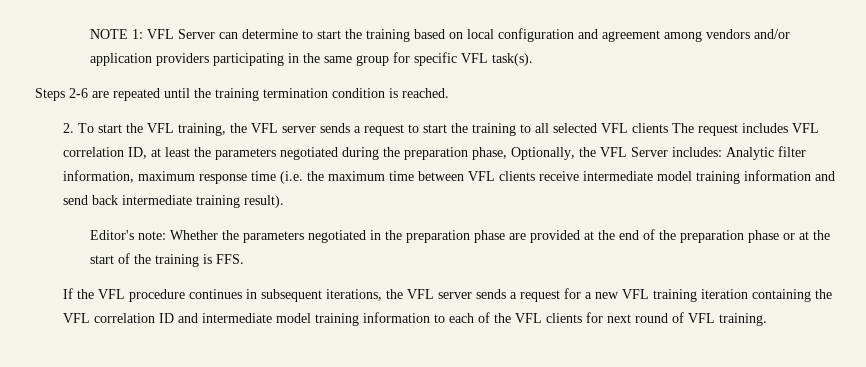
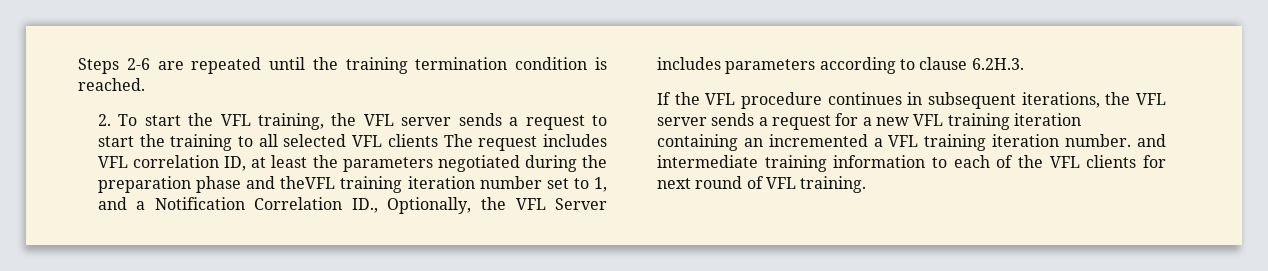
[90,28,791,42] [90,52,534,66] NOTE 1: VFL Server can determine to start the training based on local configuration and agreement among vendors and/or application providers participating in the same group for specific VFL task(s). // -> (78, 66) none
[471,146,806,160] [62,170,835,184] [62,195,284,208] [90,229,831,243] [90,253,245,267] phase, Optionally, the VFL Server includes: Analytic filter information, maximum response time (i.e. the maximum time between VFL clients receive intermediate model training information and send back intermediate training result). // Editor's note: Whether the parameters negotiated in the preparation phase are provided at the end of the preparation phase or at the start of the training is FFS. -> [196,176,607,193] [97,197,607,214] [656,57,1024,74] phase and theVFL training iteration number set to 1, and a Notification Correlation ID., Optionally, the VFL Server includes parameters according to clause 6.2H.3.
[814,289,832,299] [62,313,174,323] the VFL correlation ID -> [743,134,1132,151] an incremented a VFL training iteration number.
[275,313,311,323] model -> (758, 161) none

